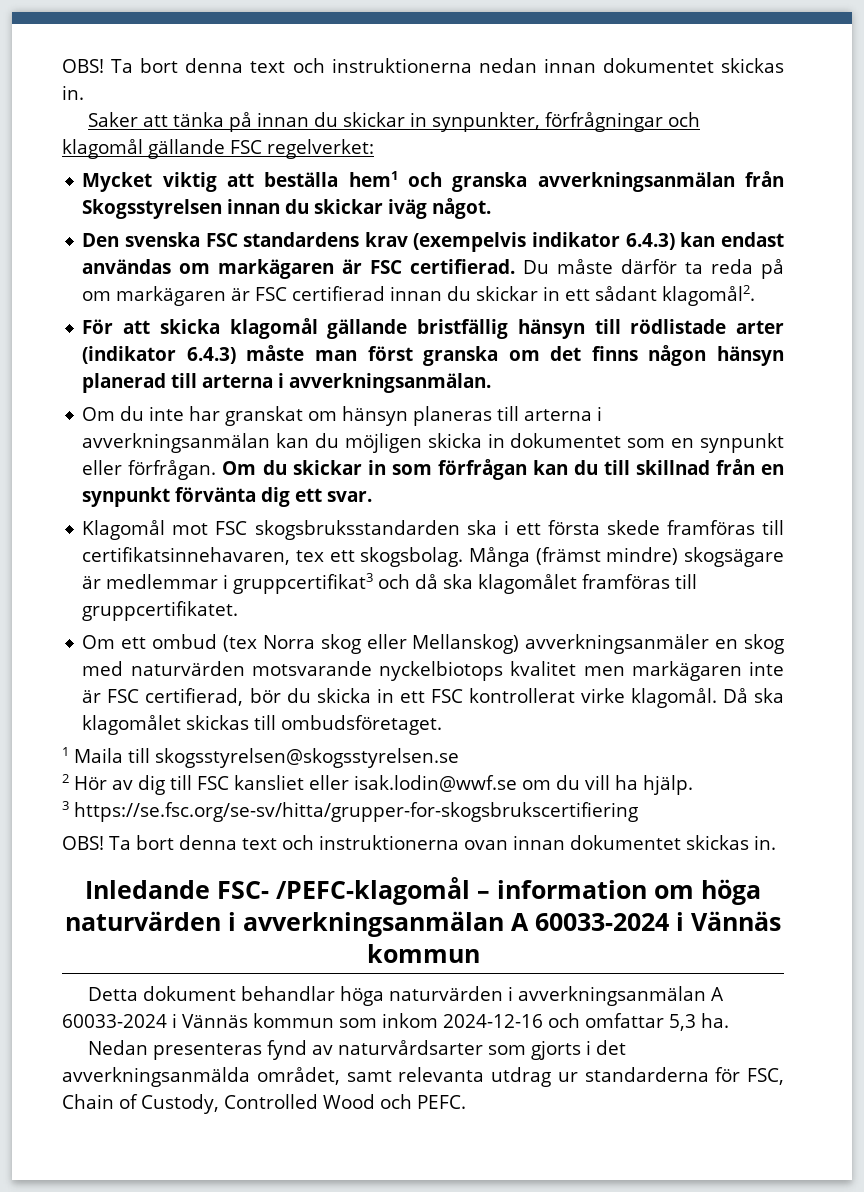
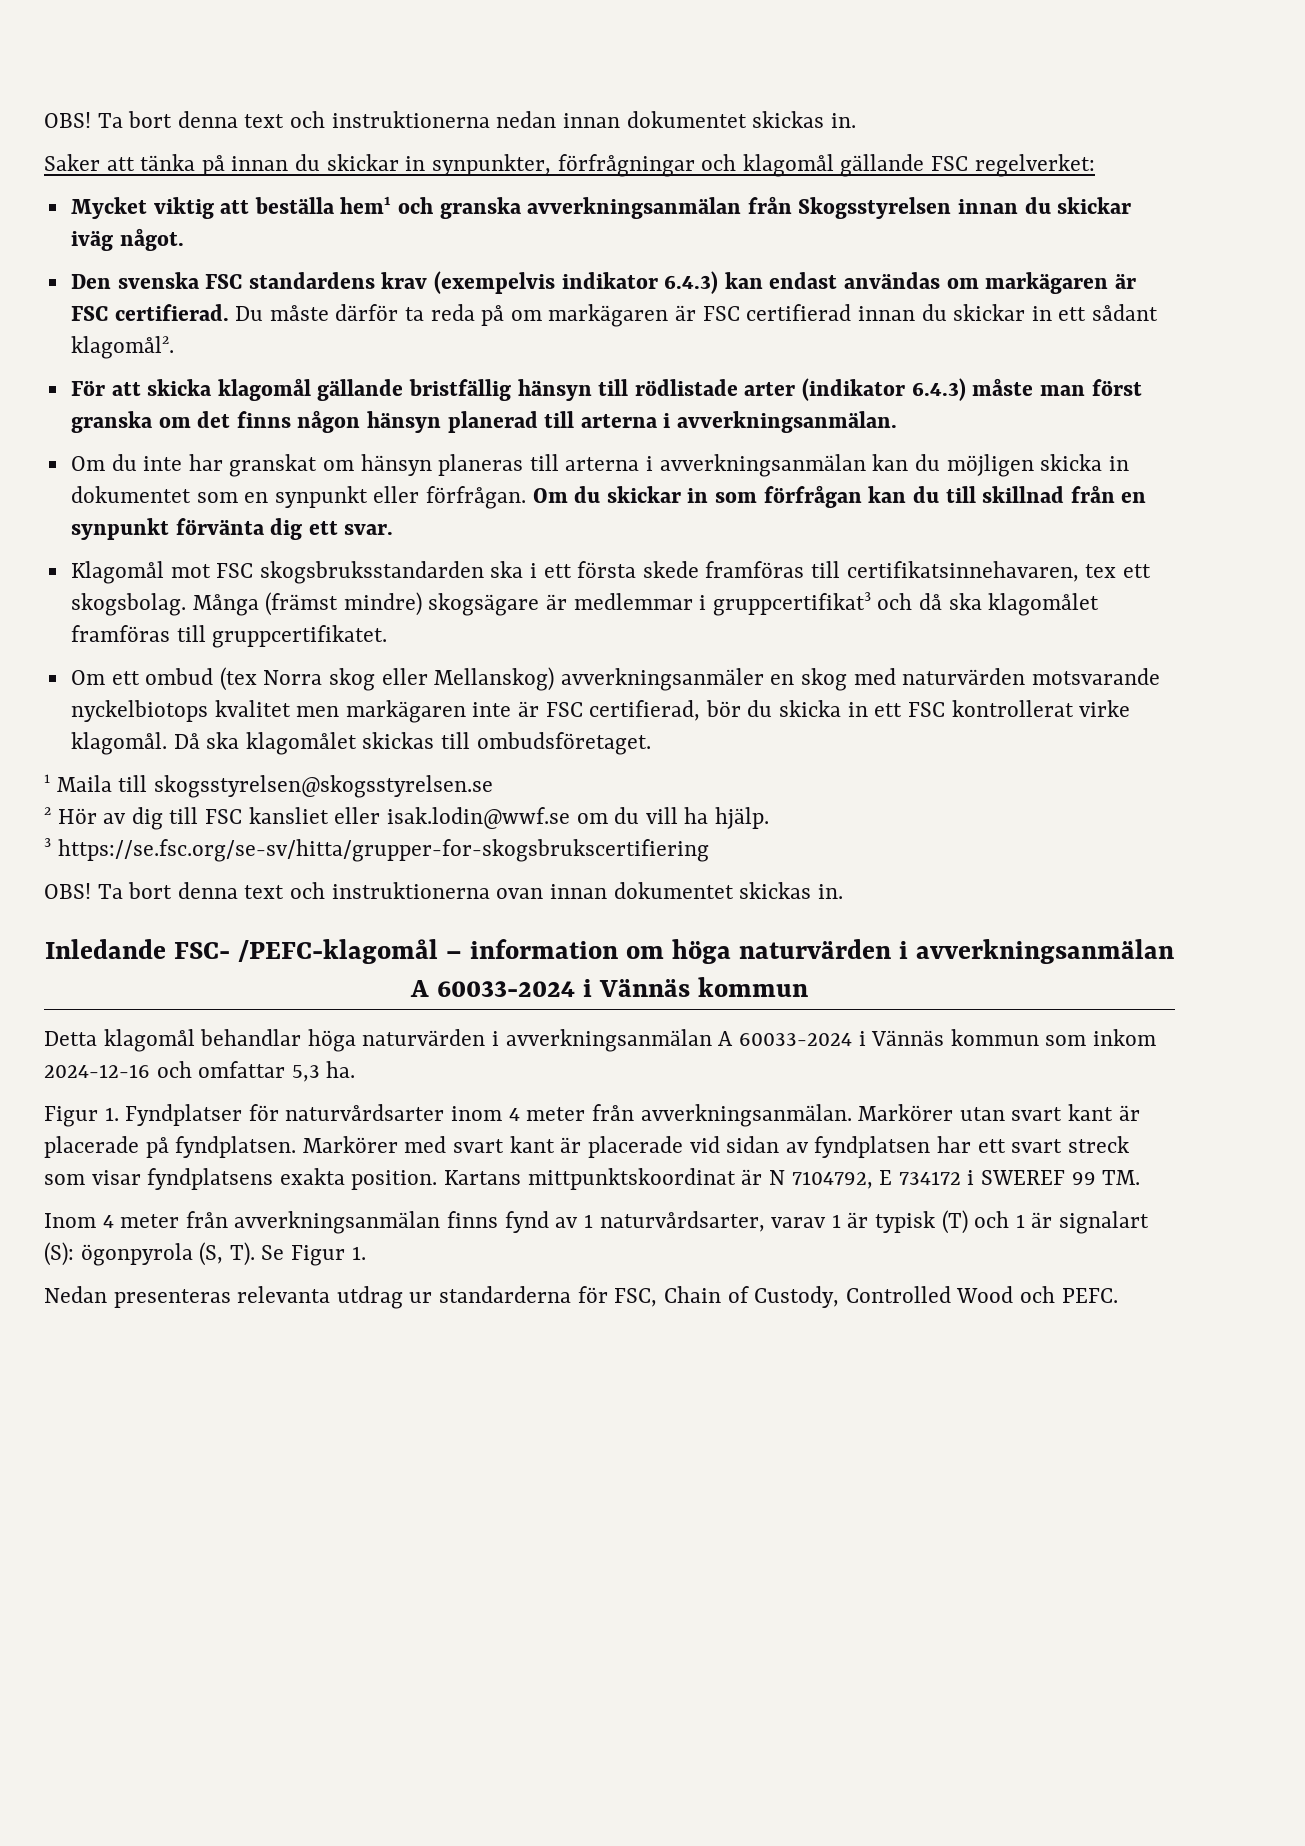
[142,986,236,1001] dokument -> [103,1029,195,1052] klagomål
[87,1040,626,1060] [62,1067,392,1087] Nedan presenteras fynd av naturvårdsarter som gjorts i det avverkningsanmälda området, samt -> [44,1104,1140,1127] [44,1136,1129,1158] [44,1168,1141,1190] [44,1210,1150,1234] [44,1242,366,1266] [44,1286,231,1308] Figur 1. Fyndplatser för naturvårdsarter inom 4 meter från avverkningsanmälan. Markörer utan svart kant är placerade på fyndplatsen. Markörer med svart kant är placerade vid sidan av fyndplatsen har ett svart streck som visar fyndplatsens exakta position. Kartans mittpunktskoordinat är N 7104792, E 734172 i SWEREF 99 TM. // Inom 4 meter från avverkningsanmälan finns fynd av 1 naturvårdsarter, varav 1 är typisk (T) och 1 är signalart (S): ögonpyrola (S, T). Se Figur 1. // Nedan presenteras

